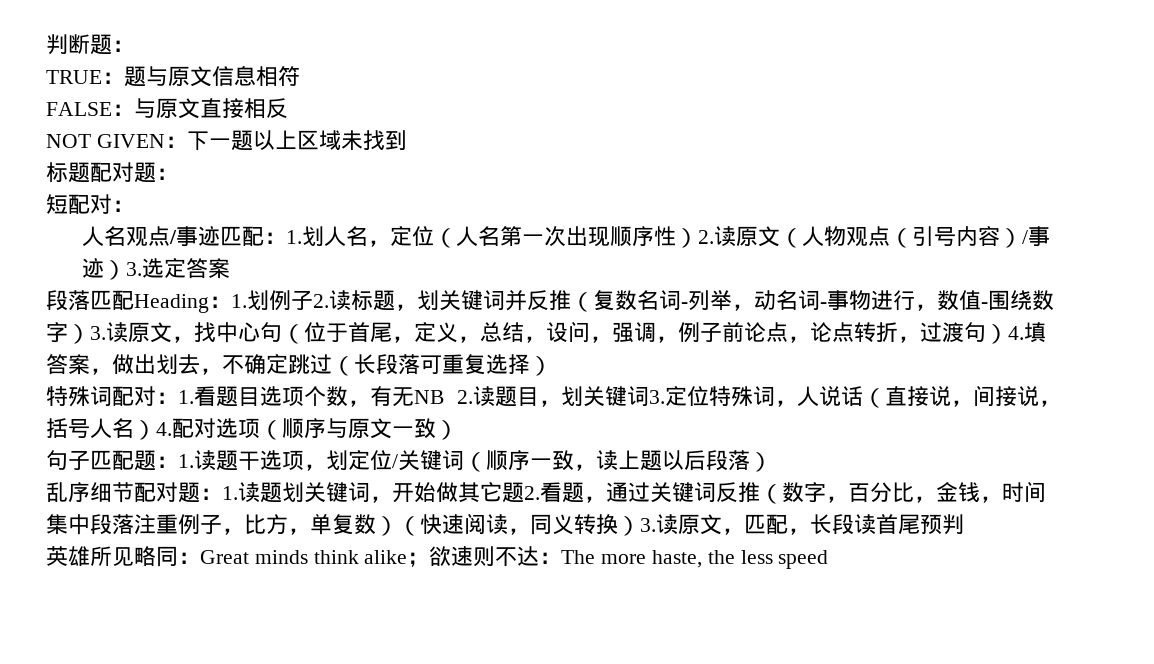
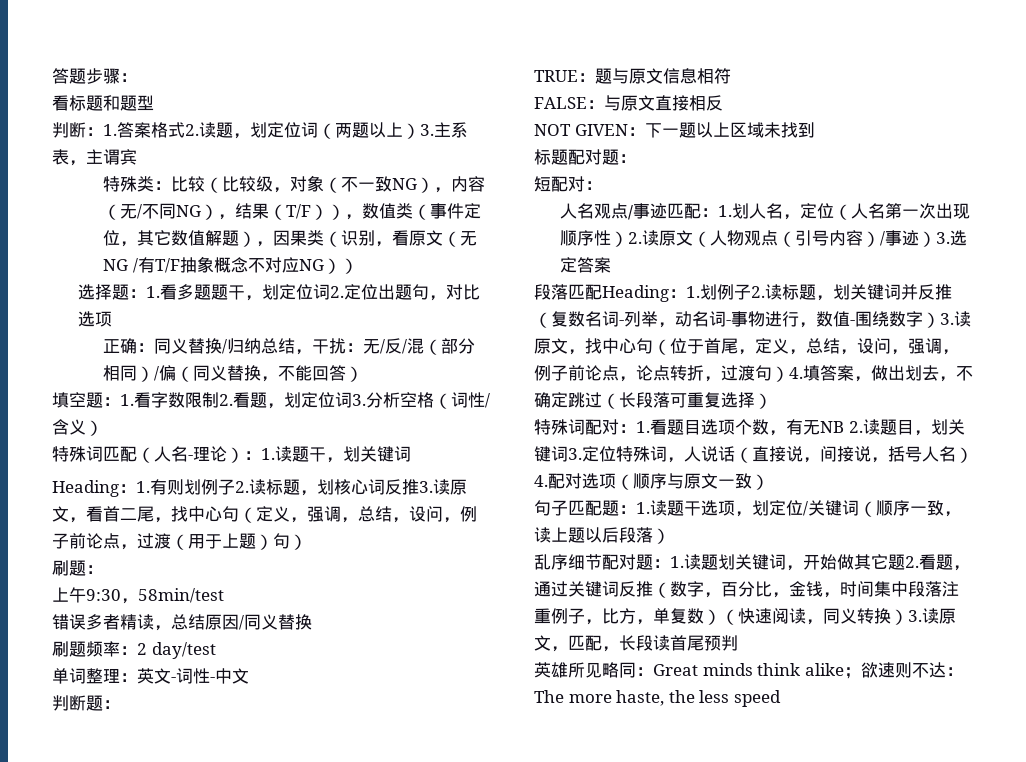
(46, 44) none -> [52,68,137,84] [52,95,154,111] [52,122,468,139] [52,149,137,166] [103,175,486,193] [103,203,482,220] [103,230,478,247] [103,256,358,274] [77,284,480,301] [77,311,112,327] [103,338,476,355] [103,365,364,382] [52,392,490,409] [52,419,103,436] [52,446,411,463] [52,479,467,497] [52,506,477,523] [52,533,307,550] [52,560,103,576] [52,587,224,604] [52,614,312,631] [52,641,216,659] [52,668,249,684] 答题步骤： // 看标题和题型 // 判断：1.答案格式2.读题，划定位词（两题以上）3.主系表，主谓宾 // 特殊类：比较（比较级，对象（不一致NG），内容（无/不同NG），结果（T/F）），数值类（事件定位，其它数值解题），因果类（识别，看原文（无NG /有T/F抽象概念不对应NG）） // 选择题：1.看多题题干，划定位词2.定位出题句，对比选项 // 正确：同义替换/归纳总结，干扰：无/反/混（部分相同）/偏（同义替换，不能回答） // 填空题：1.看字数限制2.看题，划定位词3.分析空格（词性/含义） // 特殊词匹配（人名-理论）：1.读题干，划关键词 // Heading：1.有则划例子2.读标题，划核心词反推3.读原文，看首二尾，找中心句（定义，强调，总结，设问，例子前论点，过渡（用于上题）句） // 刷题： // 上午9:30，58min/test // 错误多者精读，总结原因/同义替换 // 刷题频率：2 day/test // 单词整理：英文-词性-中文 //

